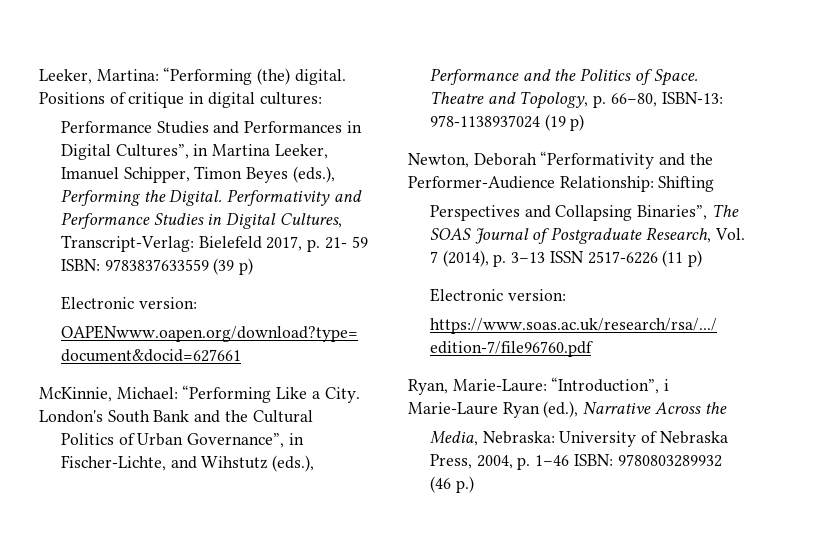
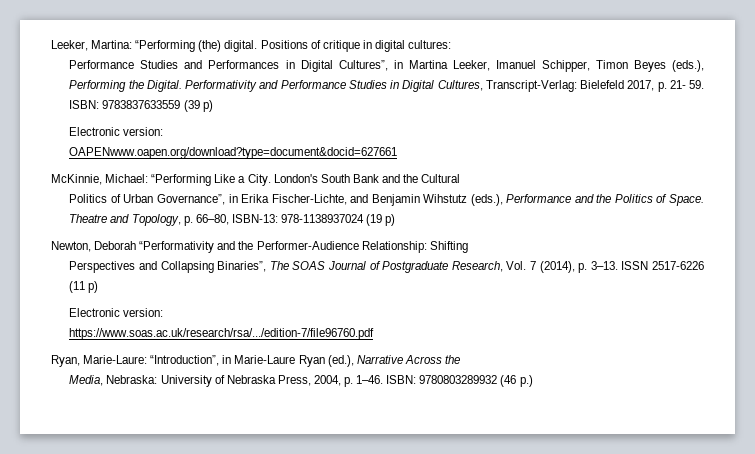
[351,236,368,248] 59 -> [688,80,704,89] 59.
(304, 439) none -> [241,194,270,203] Erika
(197, 462) none -> [371,194,420,206] Benjamin
[511,252,546,263] 3–13 -> [590,261,618,270] 3–13.
[664,379,670,391] i -> [222,355,232,364] in
[535,455,570,466] 1–46 -> [356,375,384,384] 1–46.

